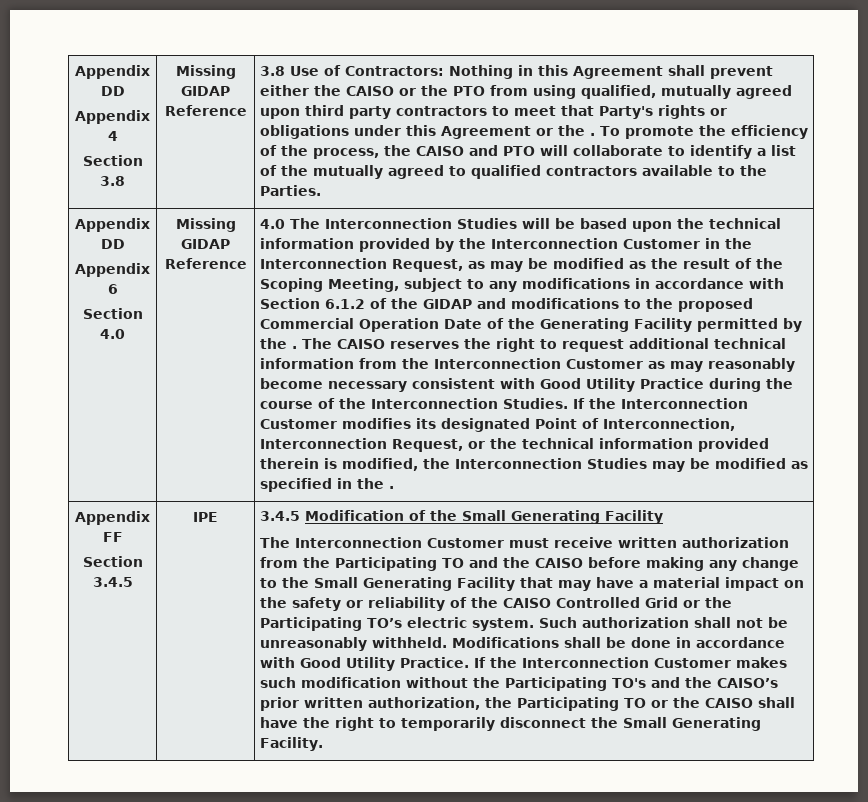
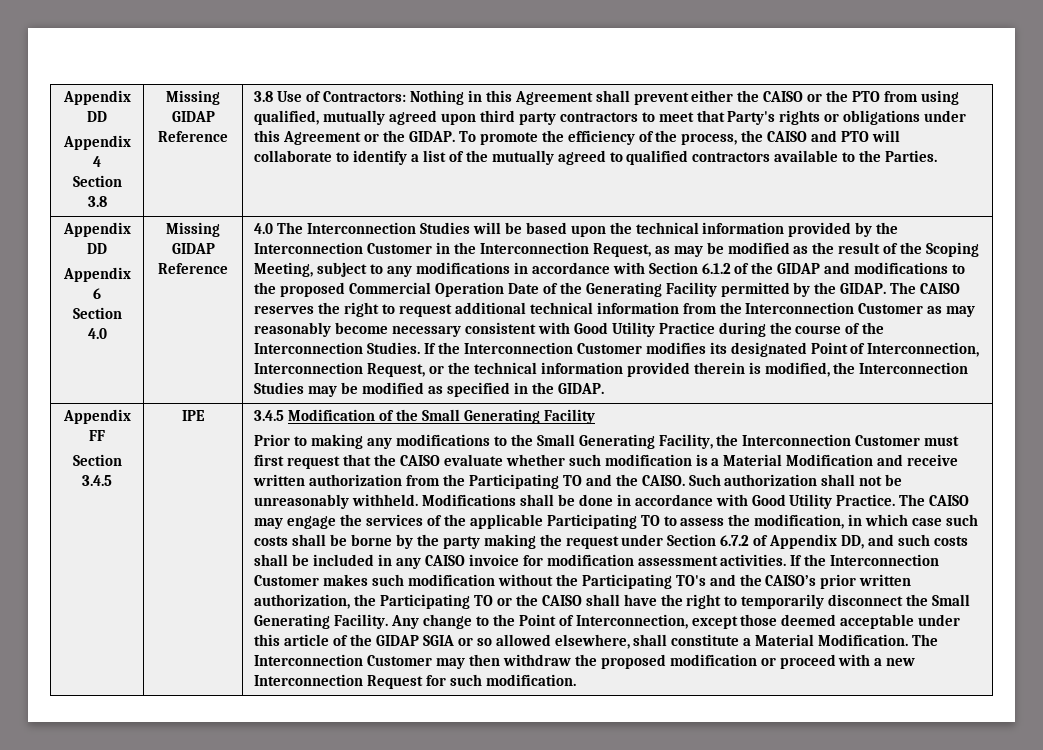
[589,133,595,136] . -> [408,131,455,142] GIDAP.
[291,346,297,349] . -> [840,283,887,294] GIDAP.
[388,486,394,489] . -> [557,383,604,394] GIDAP.
[259,537,549,548] The Interconnection Customer must -> [254,434,960,449] [254,454,904,469] Prior to making any modifications to the Small Generating Facility, the Interconnection Customer must first request that the CAISO evaluate whether such modification is a Material Modification and
[534,557,799,571] [259,577,804,591] [259,597,732,611] [259,617,534,631] CAISO before making any change to the Small Generating Facility that may have a material impact on the safety or reliability of the CAISO Controlled Grid or the Participating TO’s electric system. -> [641,475,685,486] CAISO.
(469, 662) none -> [899,494,970,506] [254,514,978,529] [254,534,968,549] [254,554,787,569] The CAISO may engage the services of the applicable Participating TO to assess the modification, in which case such costs shall be borne by the party making the request under Section 6.7.2 of Appendix DD, and such costs shall be included in any CAISO invoice for modification assessment activities.
(323, 744) none -> [391,614,961,629] [254,634,939,649] [254,654,916,669] [254,674,576,689] Any change to the Point of Interconnection, except those deemed acceptable under this article of the GIDAP SGIA or so allowed elsewhere, shall constitute a Material Modification. The Interconnection Customer may then withdraw the proposed modification or proceed with a new Interconnection Request for such modification.

